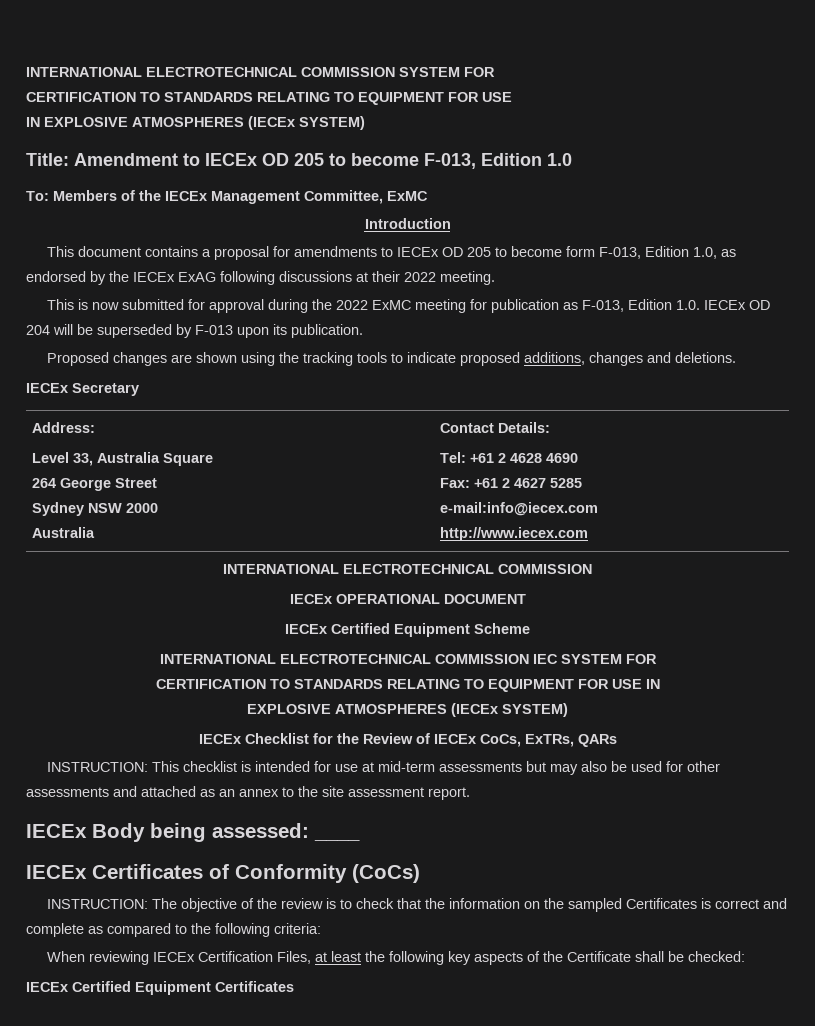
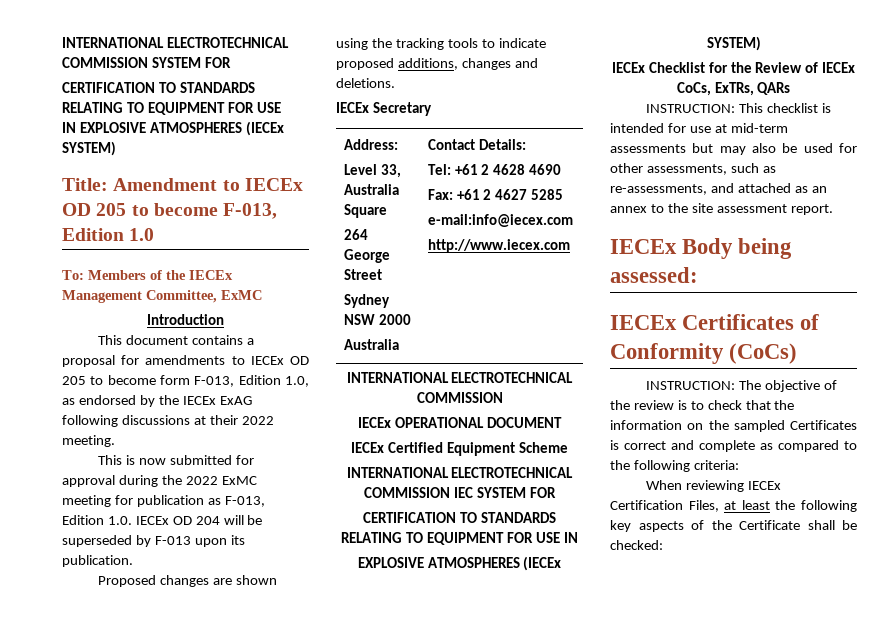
[26,787,109,797] assessments -> [646,163,776,175] [610,184,707,195] assessments, such as re-assessments,
[314,838,360,841] ____ -> (698, 275) none
[26,981,294,995] // IECEx Certified Equipment Certificates -> (663, 545) none

